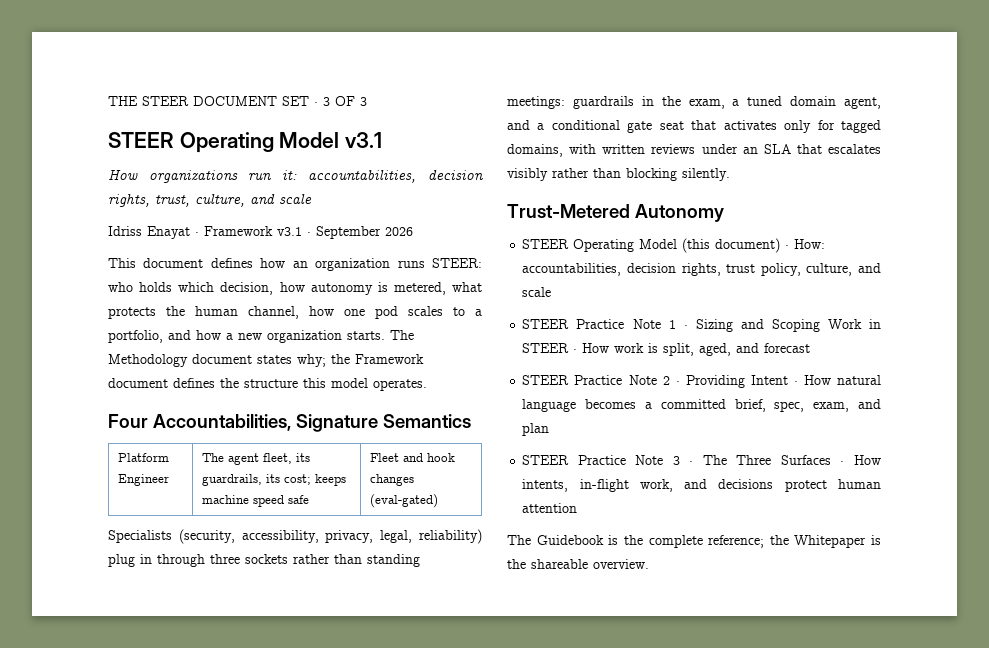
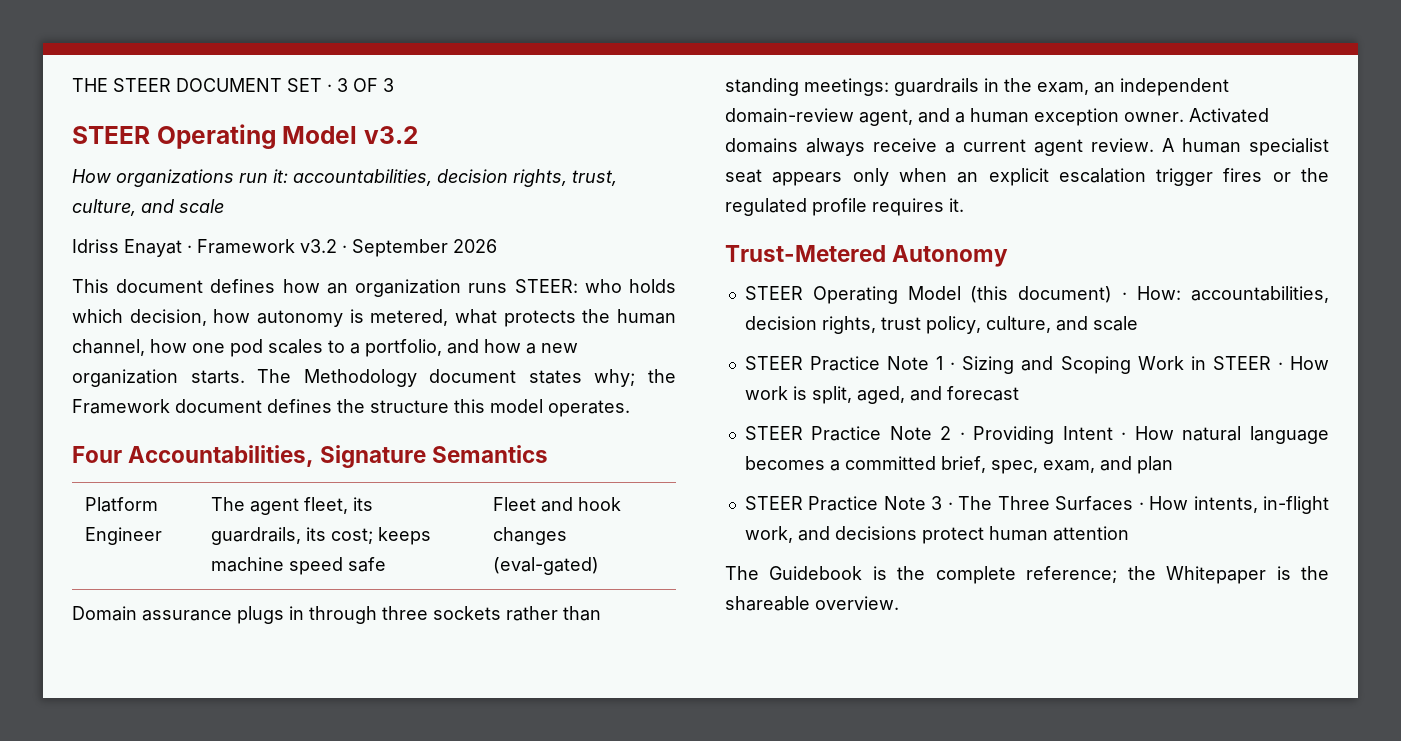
[345,132,383,148] v3.1 -> [363,126,418,144] v3.2
[277,227,302,236] v3.1 -> [300,239,337,253] v3.2
[108,529,482,544] [108,554,135,567] Specialists (security, accessibility, privacy, legal, reliability) plug -> [72,606,284,624] Domain assurance plugs
[732,96,881,109] [507,120,881,133] [507,144,881,157] [507,168,730,181] a tuned domain agent, and a conditional gate seat that activates only for tagged domains, with written reviews under an SLA that escalates visibly rather than blocking silently. -> [1094,78,1229,96] [725,108,1269,126] [725,138,1329,156] [725,168,1329,186] [725,198,964,216] an independent domain-review agent, and a human exception owner. Activated domains always receive a current agent review. A human specialist seat appears only when an explicit escalation trigger fires or the regulated profile requires it.

